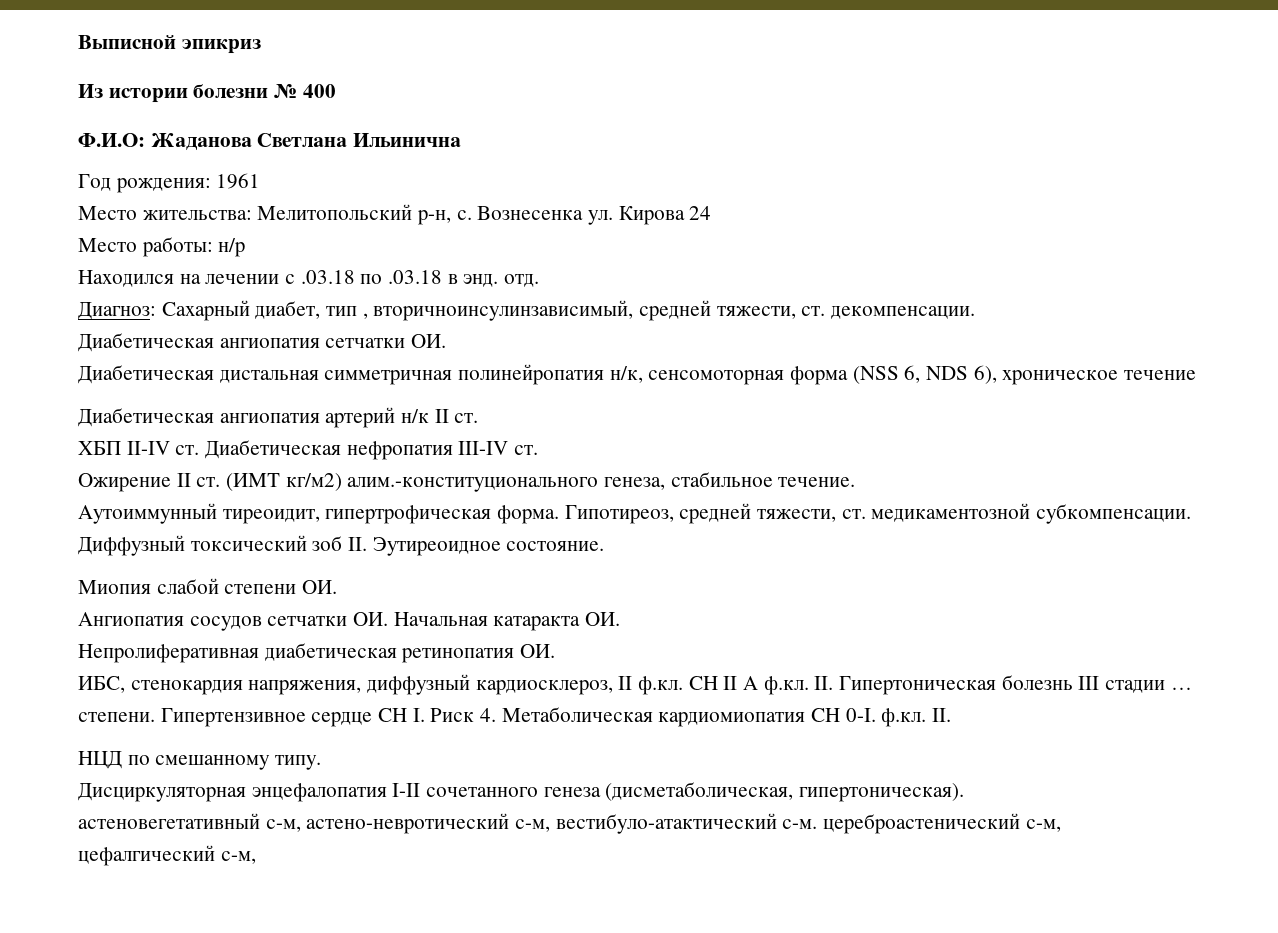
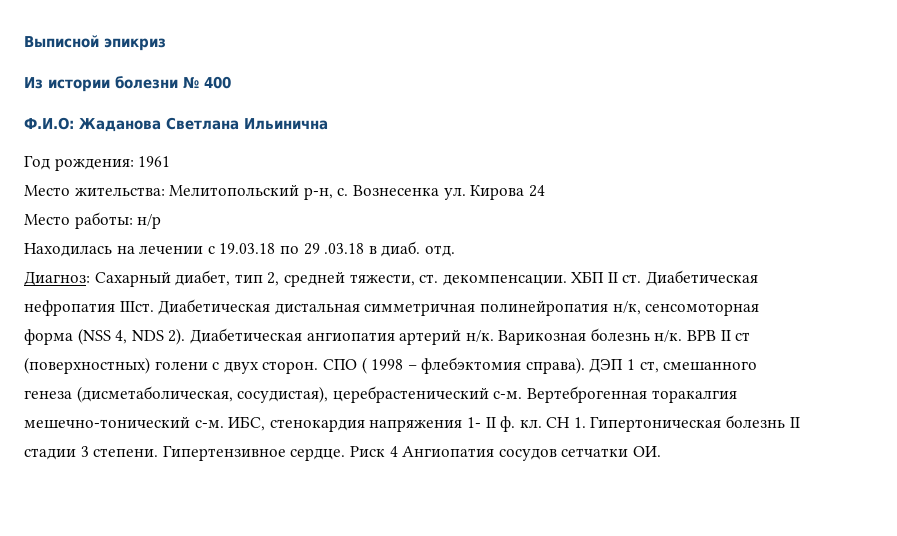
[78,270,174,287] Находился -> [24,243,112,257] Находилась
[300,270,383,284] .03.18 по -> [219,243,320,255] 19.03.18 по 29
[463,274,499,287] энд. -> [381,241,421,257] диаб.
[362,300,634,321] , вторичноинсулинзависимый, -> [267,272,280,286] 2,
[78,333,447,352] // Диабетическая ангиопатия сетчатки ОИ. // -> [571,270,759,286] [24,300,154,316] ХБП II ст. Диабетическая нефропатия IIIст.
[904,365,1197,385] [78,407,479,428] [78,440,539,460] [78,472,856,492] [78,503,1192,524] [78,535,605,556] [78,578,338,594] [78,612,621,631] [78,643,556,663] [78,674,1192,695] [78,707,952,727] [78,751,322,770] [78,782,965,802] [78,813,1061,834] [78,845,256,866] 6, NDS 6), хроническое течение // Диабетическая ангиопатия артерий н/к II ст. // ХБП II-IV ст. Диабетическая нефропатия III-IV ст. // Ожирение II ст. (ИМТ кг/м2) алим.-конституционального генеза, стабильное течение. // Аутоиммунный тиреоидит, гипертрофическая форма. Гипотиреоз, средней тяжести, ст. медикаментозной субкомпенсации. Диффузный токсический зоб II. Эутиреоидное состояние. // Миопия слабой степени ОИ. // Ангиопатия сосудов сетчатки ОИ. Начальная катаракта ОИ. // Непролиферативная диабетическая ретинопатия ОИ. // ИБС, стенокардия напряжения, диффузный кардиосклероз, II ф.кл. СН II А ф.кл. II. Гипертоническая болезнь III стадии … степени. Гипертензивное сердце СН I. Риск 4. Метаболическая кардиомиопатия СН 0-I. ф.кл. II. // НЦД по смешанному типу. // Дисциркуляторная энцефалопатия I-II сочетанного генеза (дисметаболическая, гипертоническая). // астеновегетативный с-м, астено-невротический с-м, вестибуло-атактический с-м. цереброастенический с-м, цефалгический с-м, -> [115,328,751,345] [24,357,758,374] [24,386,737,403] [24,415,800,432] [24,445,661,461] 4, NDS 2). Диабетическая ангиопатия артерий н/к. Варикозная болезнь н/к. ВРВ II ст (поверхностных) голени с двух сторон. СПО ( 1998 – флебэктомия справа). ДЭП 1 ст, смешанного генеза (дисметаболическая, сосудистая), церебрастенический с-м. Вертеброгенная торакалгия мешечно-тонический с-м. ИБС, стенокардия напряжения 1- II ф. кл. СН 1. Гипертоническая болезнь II стадии 3 степени. Гипертензивное сердце. Риск 4 Ангиопатия сосудов сетчатки ОИ.

